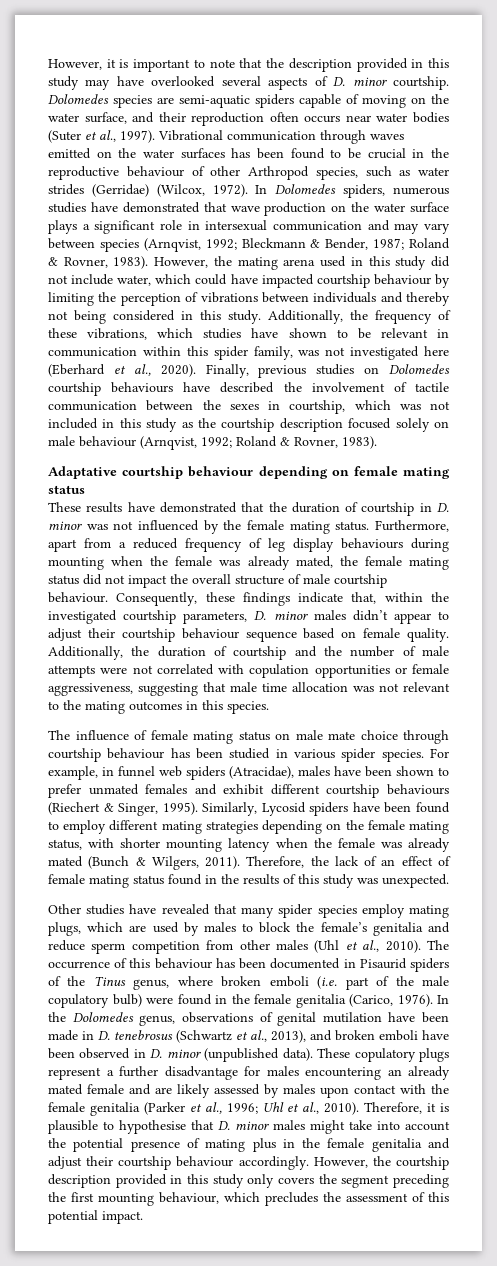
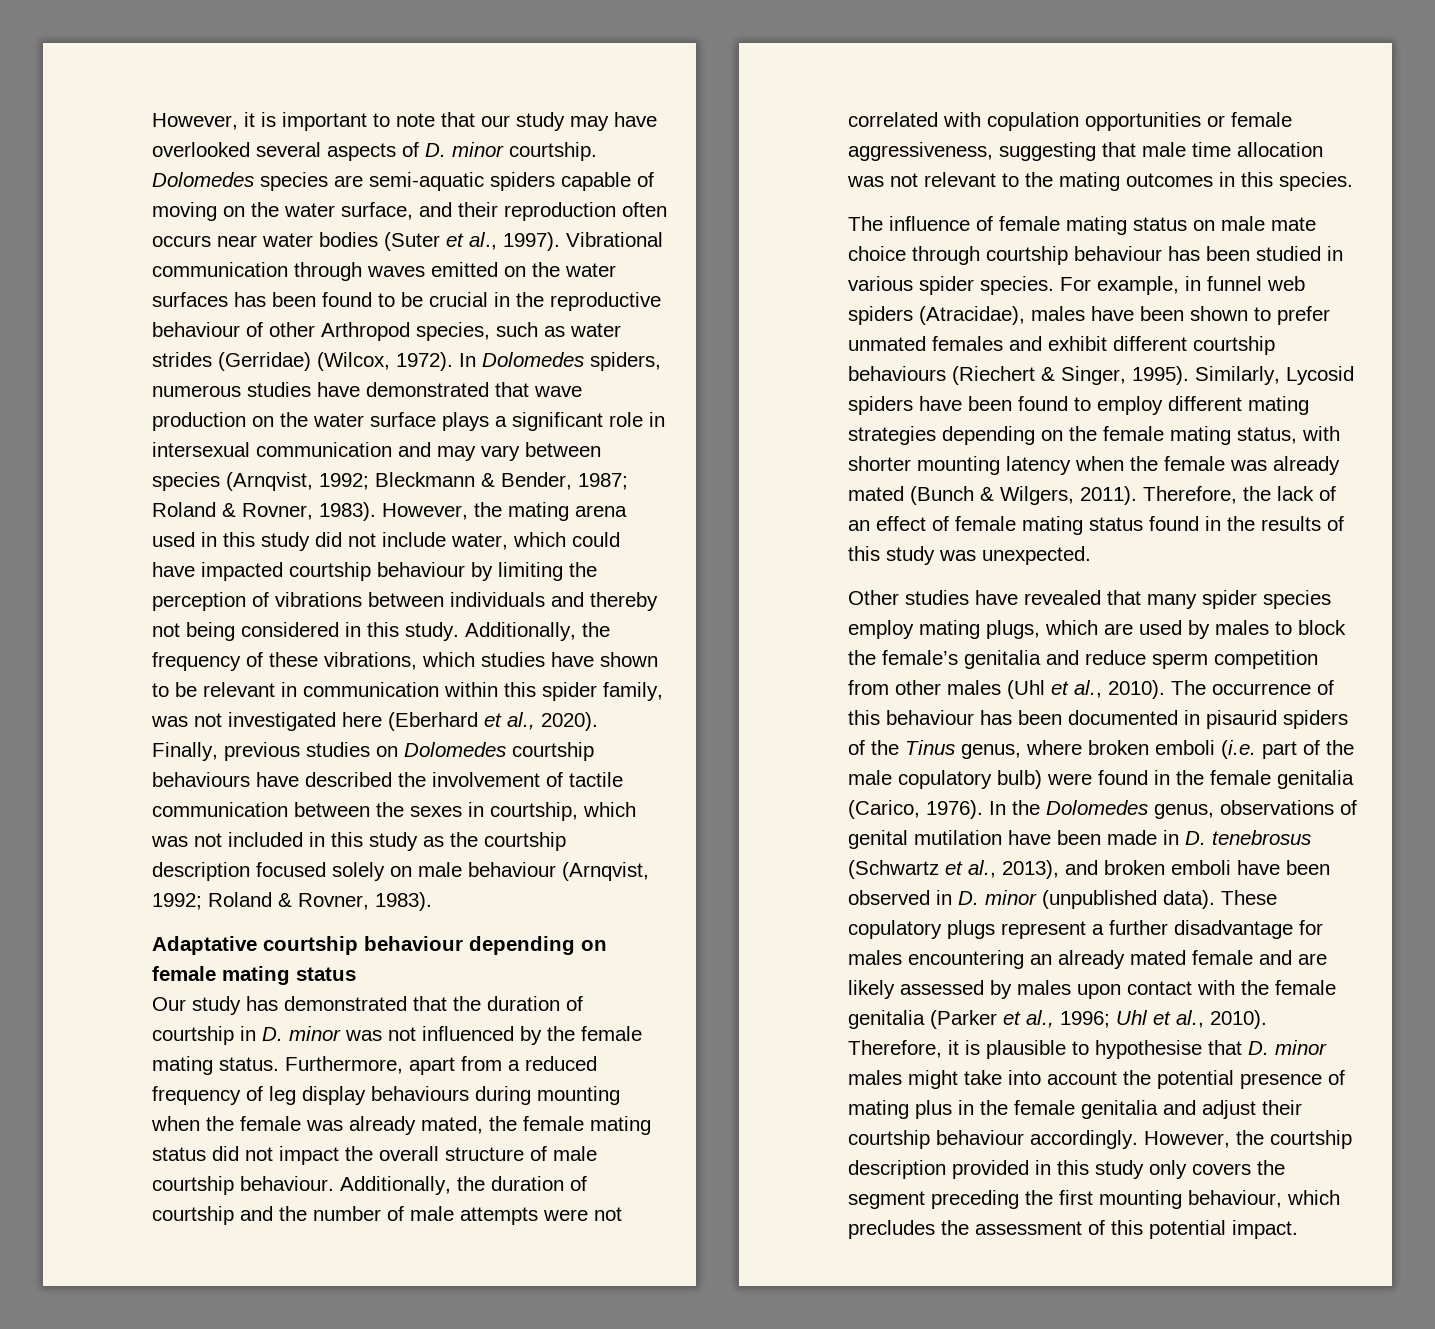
[266,58,449,72] the description provided in this -> [481,115,510,127] our
[48,502,155,513] These results have -> [152,996,278,1015] Our study has
[116,592,449,606] [48,610,449,624] [48,628,449,642] Consequently, these findings indicate that, within the investigated courtship parameters, D. minor males didn’t appear to adjust their courtship behaviour sequence based on female quality. -> (334, 1183) none
[359,958,407,969] Pisaurid -> [1206,710,1277,729] pisaurid

